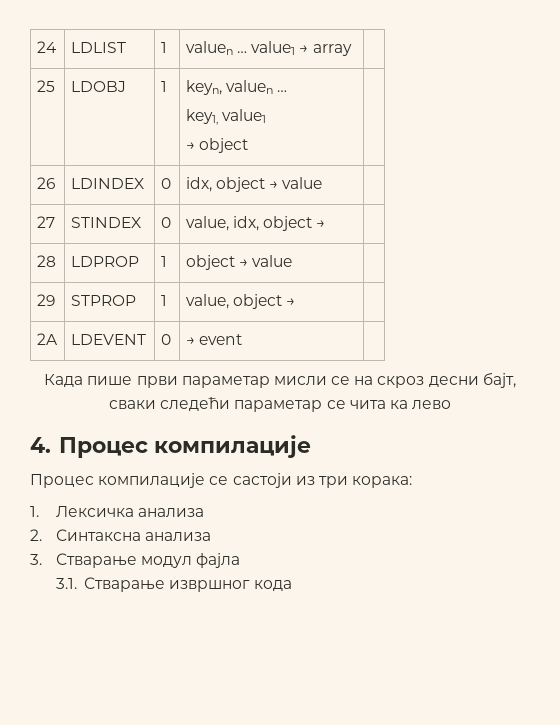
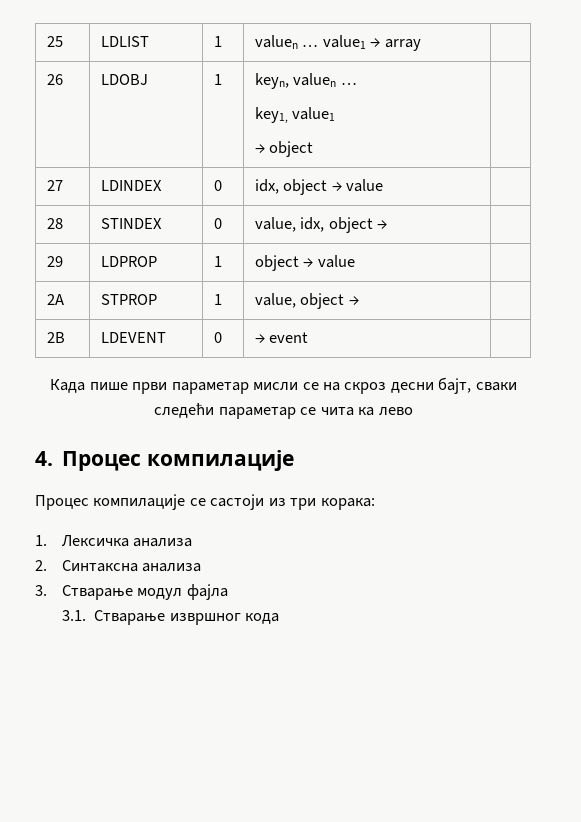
[36,41,57,53] 24 -> [47,36,64,47] 25
[36,80,55,92] 25 -> [47,74,64,85] 26
[36,177,55,189] 26 -> [47,180,64,191] 27
[36,216,55,228] 27 -> [47,218,64,229] 28
[36,255,56,267] 28 -> [47,256,64,267] 29
[36,294,55,306] 29 -> [47,294,65,305] 2A
[36,333,58,345] 2A -> [47,332,66,343] 2B

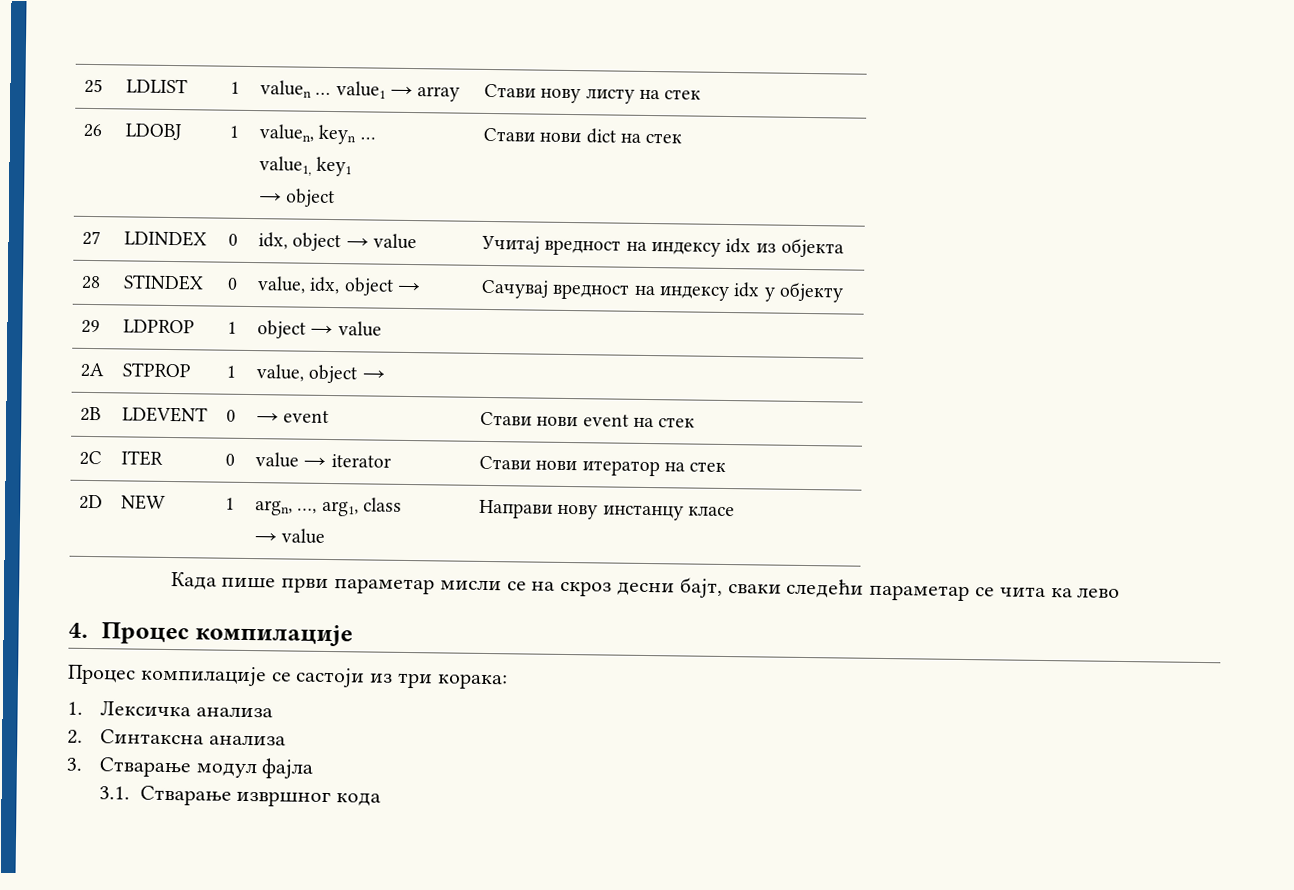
(421, 45) none -> [484,83,702,104] Стави нову листу на стек
[255,73,337,89] keyn, valuen -> [259,124,357,145] valuen, keyn
[255,107,336,123] key1, value1 -> [259,156,353,177] value1, key1
(314, 149) none -> [483,127,683,144] Стави нови dict на стек
(384, 185) none -> [481,235,844,258] Учитај вредност на индексу idx из објекта
(388, 224) none -> [481,279,844,303] Сачувај вредност на индексу idx у објекту
(309, 337) none -> [480,411,696,428] [79,450,103,466] [121,450,164,466] [225,453,236,466] [255,452,391,468] [479,455,727,477] [79,494,104,510] [121,494,167,510] [225,497,236,510] [255,497,403,517] [254,528,326,544] [479,499,736,521] Стави нови event на стек // 2C | ITER | 0 | value → iterator | Стави нови итератор на стек // 2D | NEW | 1 | argn, …, arg1, class // → value | Направи нову инстанцу класе

